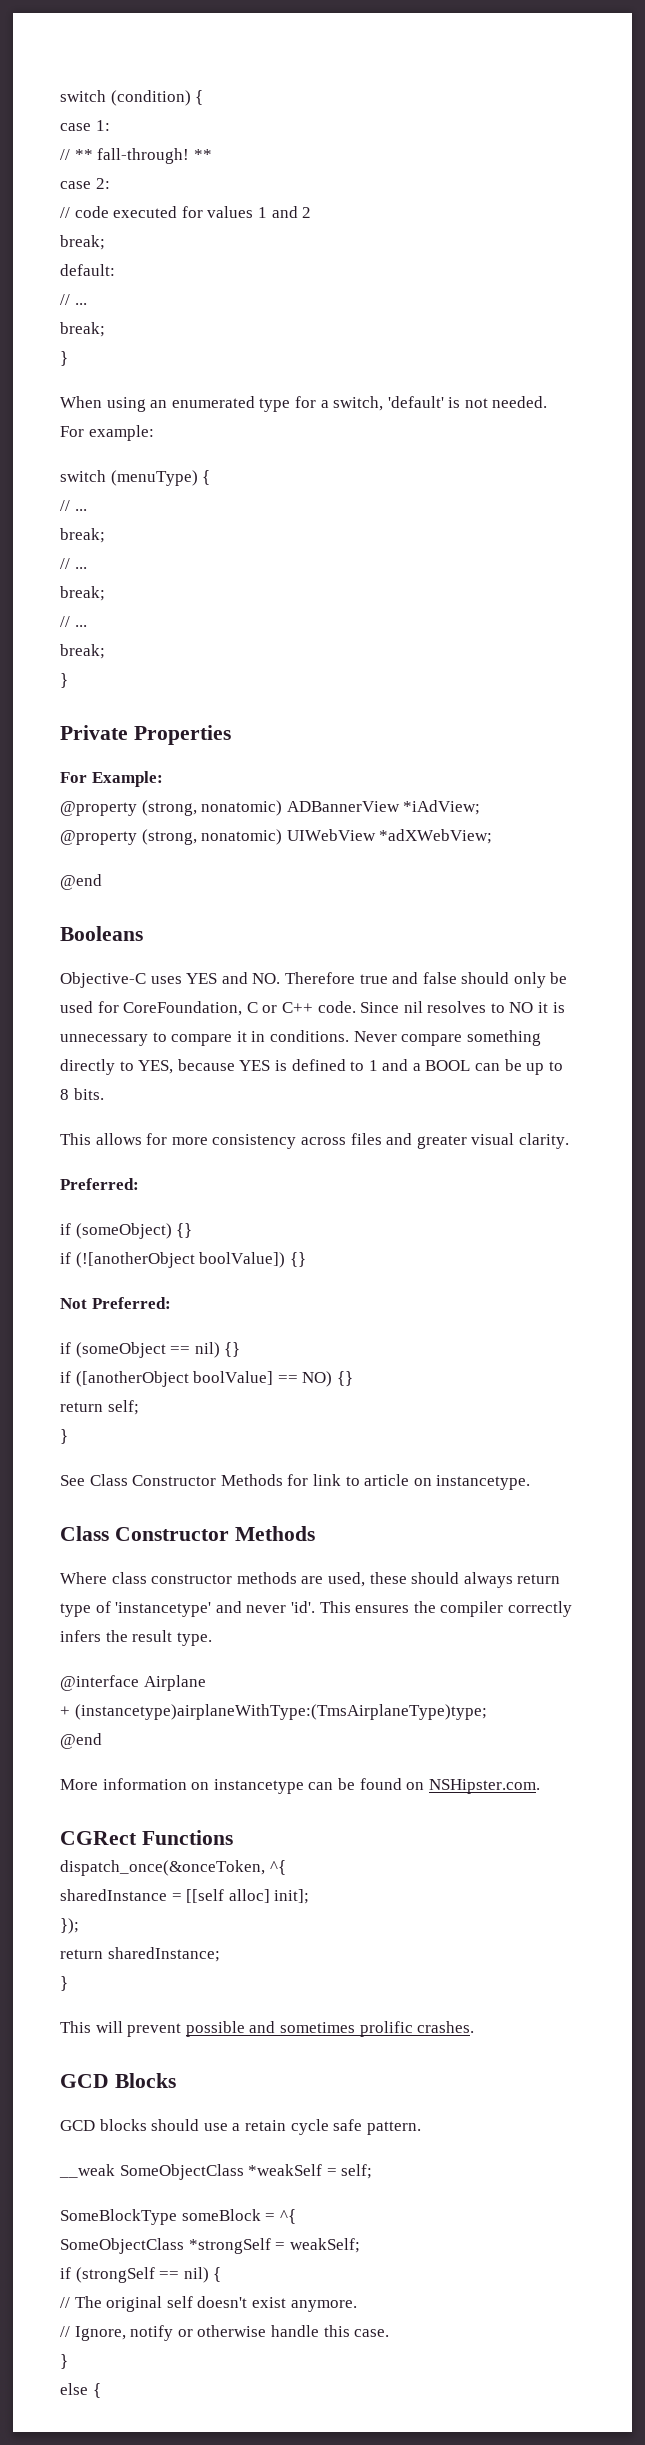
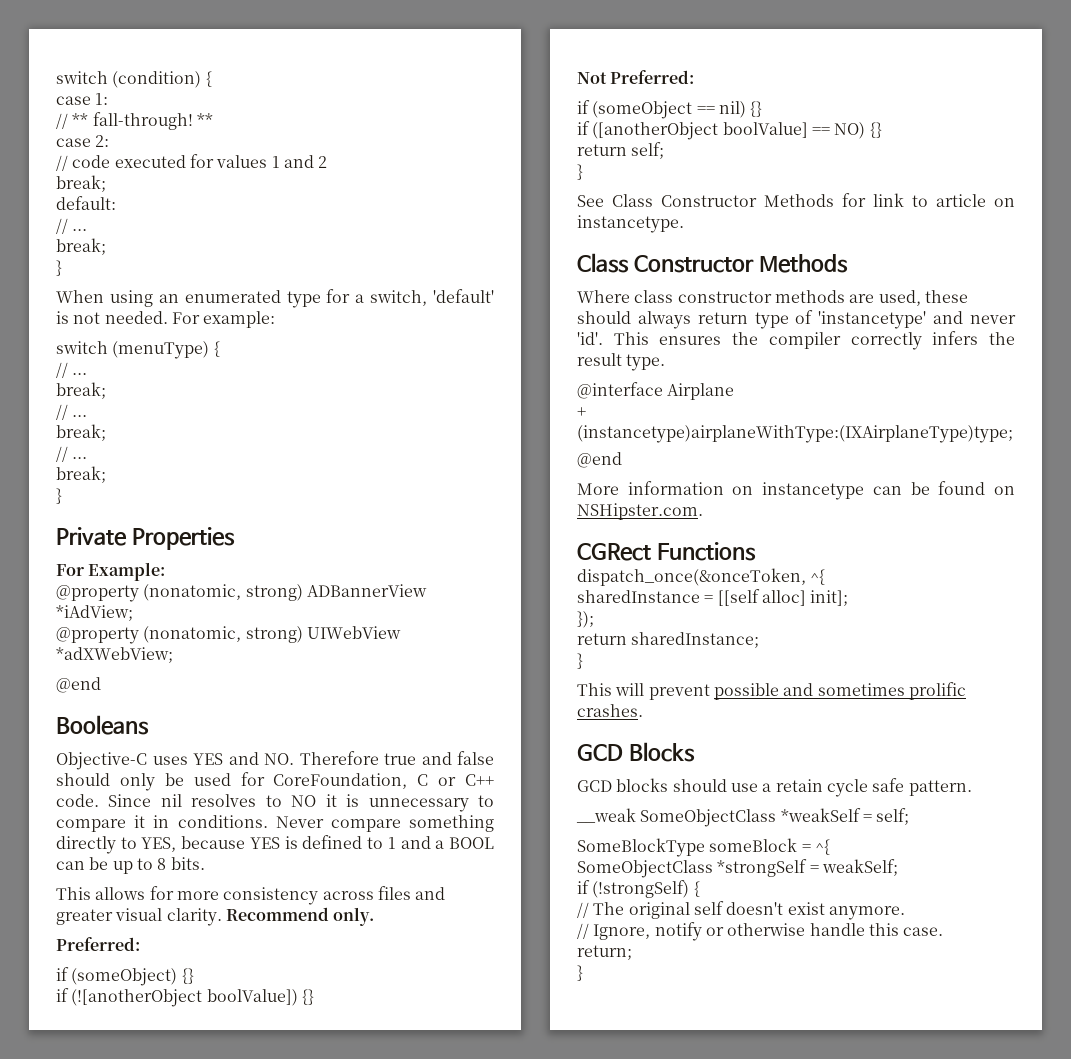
[141,800,283,816] (strong, nonatomic) -> [143,584,303,601] (nonatomic, strong)
[141,829,283,845] (strong, nonatomic) -> [143,626,303,643] (nonatomic, strong)
(569, 1141) none -> [225,907,375,926] Recommend only.
[74,1704,487,1720] (instancetype)airplaneWithType:(TmsAirplaneType)type; -> [577,425,1013,443] (instancetype)airplaneWithType:(IXAirplaneType)type;
[75,2267,209,2283] (strongSelf == nil) -> [592,880,690,898] (!strongSelf)
[60,2354,68,2369] [60,2383,101,2398] // } // else { -> [577,945,632,960] [577,965,583,981] // return; // }

